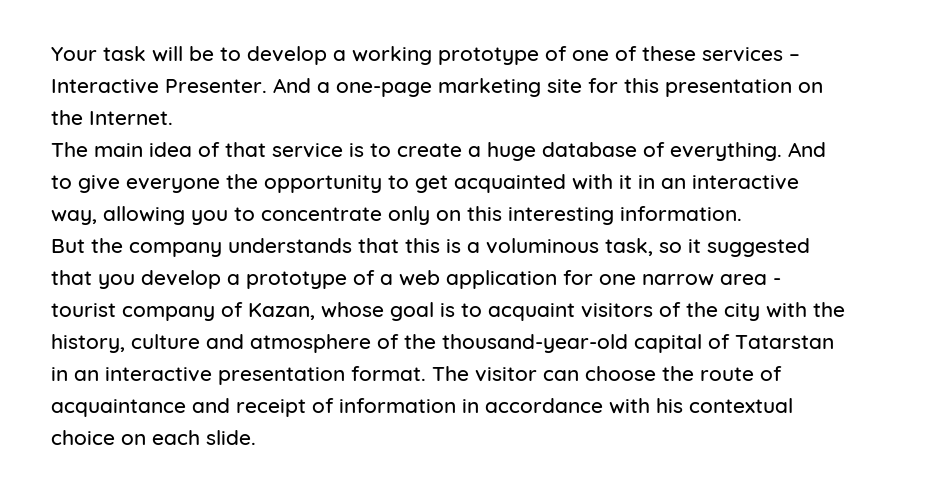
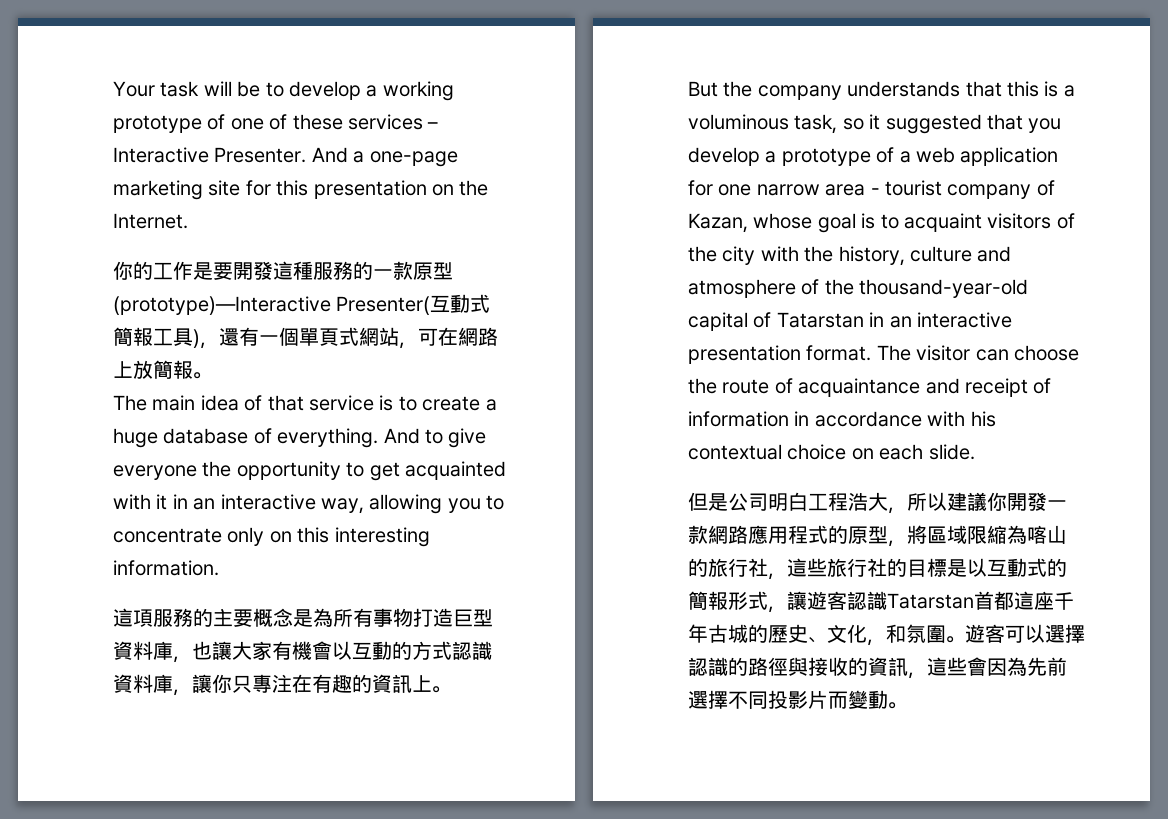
(173, 118) none -> [113,261,453,280] [113,294,491,315] [113,327,498,349] [113,360,212,379] // 你的工作是要開發這種服務的一款原型(prototype)—Interactive Presenter(互動式簡報工具)，還有一個單頁式網站，可在網路上放簡報。
(742, 213) none -> [113,608,493,627] [113,641,492,663] [113,674,451,696] // 這項服務的主要概念是為所有事物打造巨型資料庫，也讓大家有機會以互動的方式認識資料庫，讓你只專注在有趣的資訊上。
(256, 437) none -> [688,492,1067,514] [688,525,1067,547] [688,558,1067,580] [688,591,1074,613] [688,624,1085,646] [688,657,1067,679] [688,690,907,709] // 但是公司明白工程浩大，所以建議你開發一款網路應用程式的原型，將區域限縮為喀山的旅行社，這些旅行社的目標是以互動式的簡報形式，讓遊客認識Tatarstan首都這座千年古城的歷史、文化，和氛圍。遊客可以選擇認識的路徑與接收的資訊，這些會因為先前選擇不同投影片而變動。

